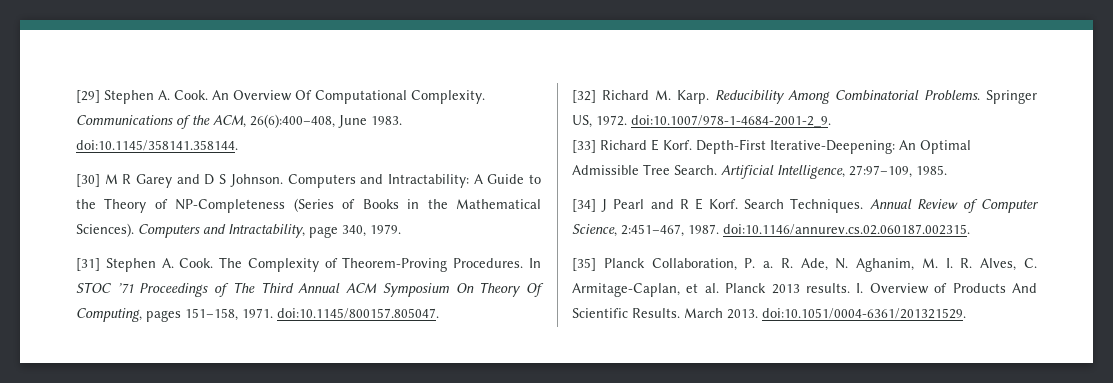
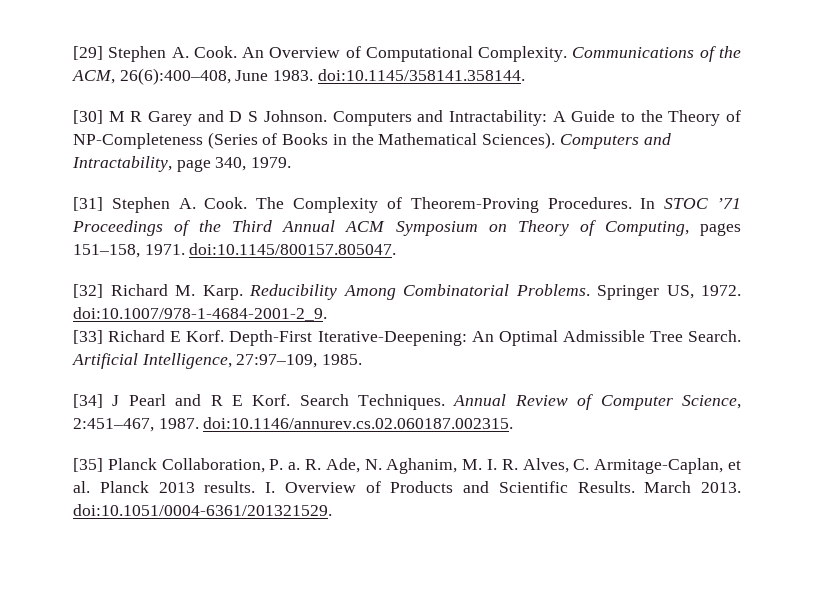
[295,90,312,100] Of -> [345,46,361,58] of
[232,282,255,293] The -> [199,220,222,232] the
[455,282,544,297] On Theory Of -> [488,220,596,236] on Theory of
[1011,283,1037,293] And -> [463,481,489,493] and

